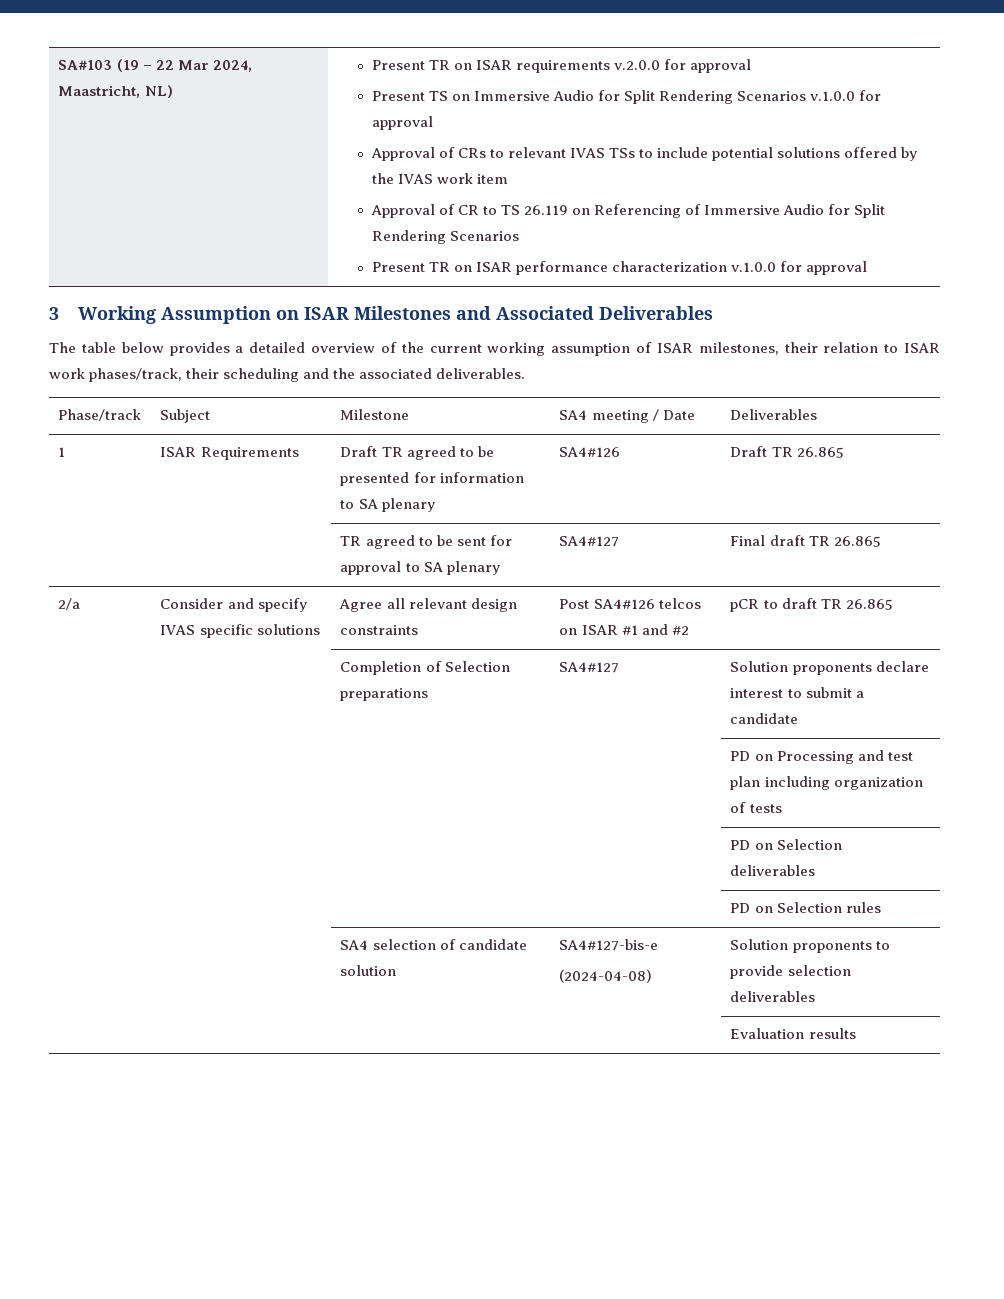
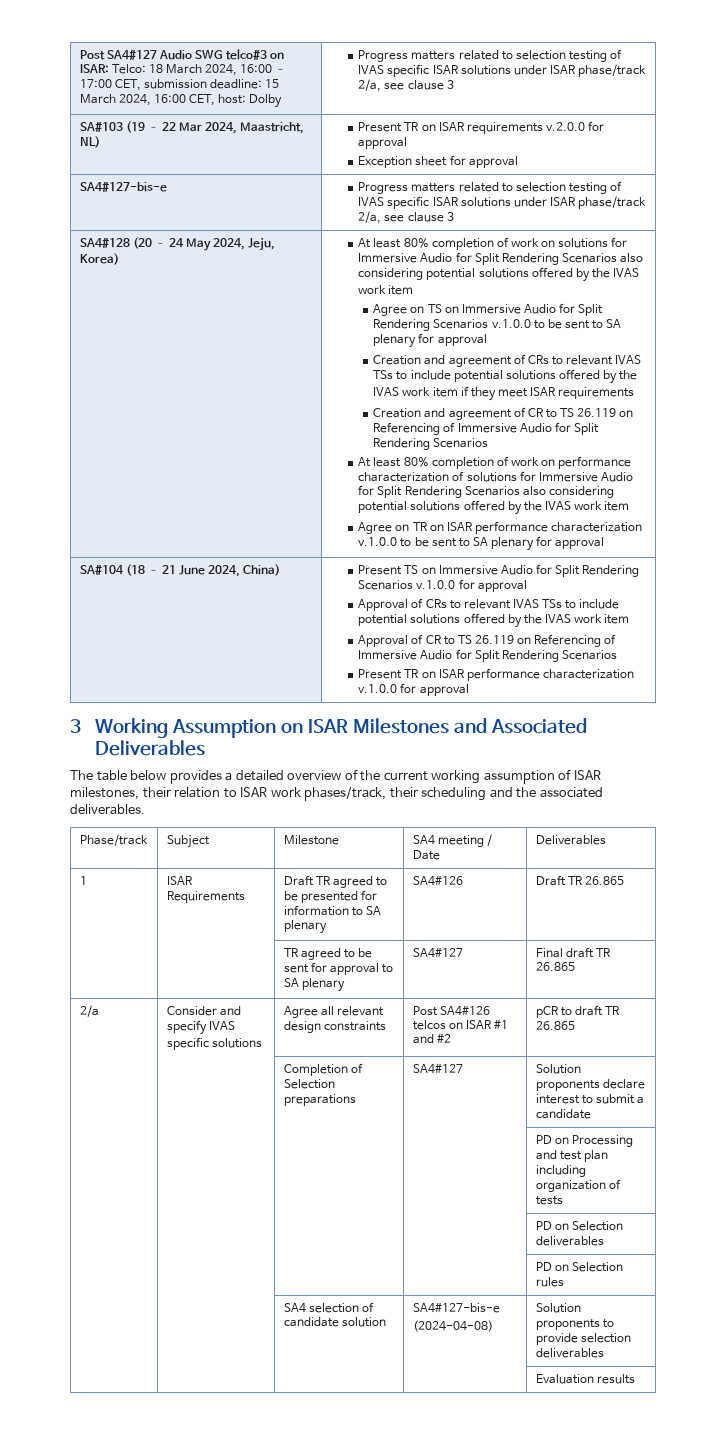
(58, 65) none -> [79,49,285,60] [79,64,287,76] [79,79,280,91] [79,94,283,108] [358,49,623,62] [358,64,647,77] [358,79,454,92] Post SA4#127 Audio SWG telco#3 on ISAR: Telco: 18 March 2024, 16:00 – 17:00 CET, submission deadline: 15 March 2024, 16:00 CET, host: Dolby | Progress matters related to selection testing of IVAS specific ISAR solutions under ISAR phase/track 2/a, see clause 3 //
(751, 66) none -> [358,155,518,168] [79,181,167,192] [358,181,623,194] [358,196,647,209] [358,211,454,224] [79,237,276,251] [79,253,119,265] [358,237,628,250] [358,252,644,265] [358,267,640,282] [358,285,414,295] [373,303,604,316] [373,319,622,331] [373,333,487,348] [373,354,642,367] [373,369,638,384] [373,386,635,401] [373,407,634,420] [373,422,599,435] [373,438,489,450] [358,456,632,469] [358,471,633,482] [358,485,614,498] [358,500,630,515] [358,521,643,534] [358,536,605,551] [79,564,281,577] Exception sheet for approval // SA4#127-bis-e | Progress matters related to selection testing of IVAS specific ISAR solutions under ISAR phase/track 2/a, see clause 3 // SA4#128 (20 – 24 May 2024, Jeju, Korea) | At least 80% completion of work on solutions for Immersive Audio for Split Rendering Scenarios also considering potential solutions offered by the IVAS work item // Agree on TS on Immersive Audio for Split Rendering Scenarios v.1.0.0 to be sent to SA plenary for approval // Creation and agreement of CRs to relevant IVAS TSs to include potential solutions offered by the IVAS work item if they meet ISAR requirements // Creation and agreement of CR to TS 26.119 on Referencing of Immersive Audio for Split Rendering Scenarios // At least 80% completion of work on performance characterization of solutions for Immersive Audio for Split Rendering Scenarios also considering potential solutions offered by the IVAS work item // Agree on TR on ISAR performance characterization v.1.0.0 to be sent to SA plenary for approval // SA#104 (18 – 21 June 2024, China) |

